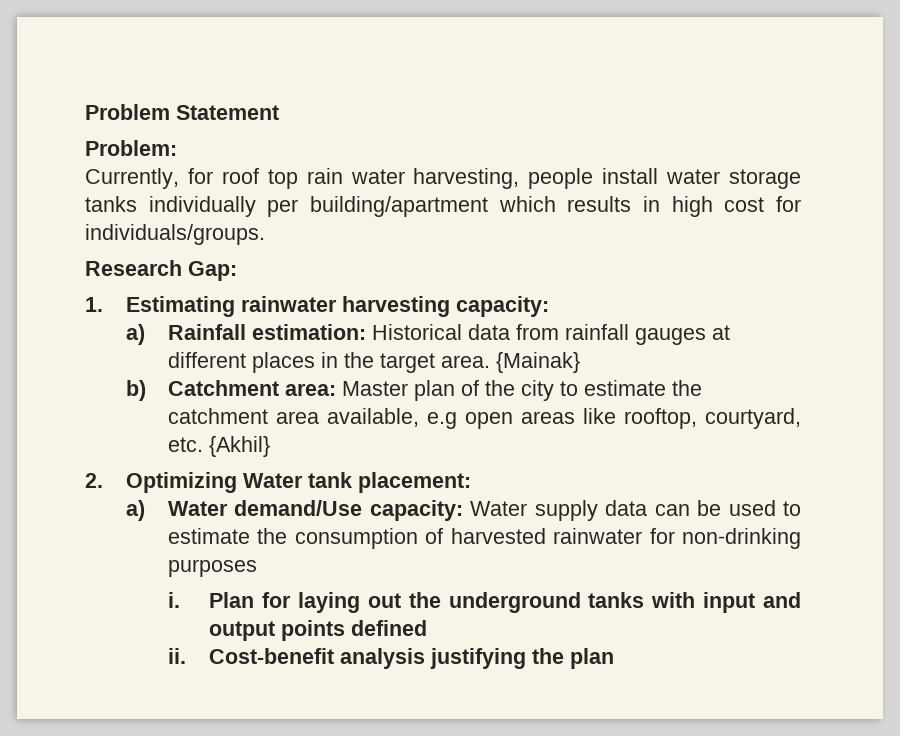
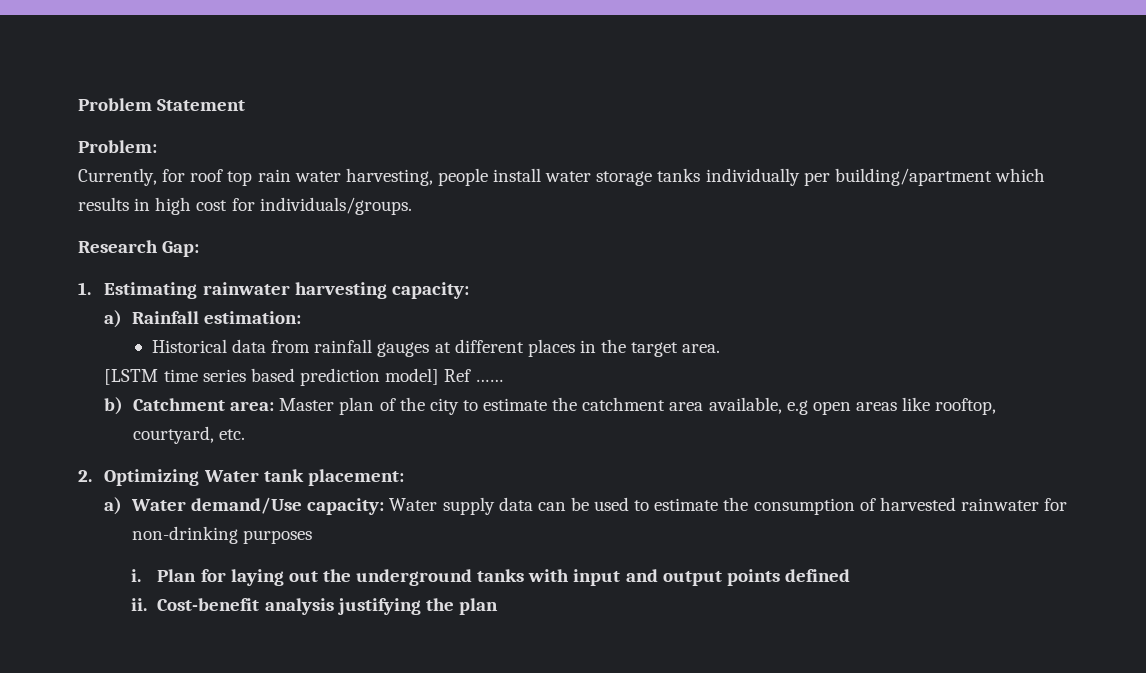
(366, 332) none -> (302, 317) //
[495,352,580,373] {Mainak} -> [104,368,504,386] // [LSTM time series based prediction model] Ref ……
[208,436,270,457] {Akhil} -> (246, 434) none

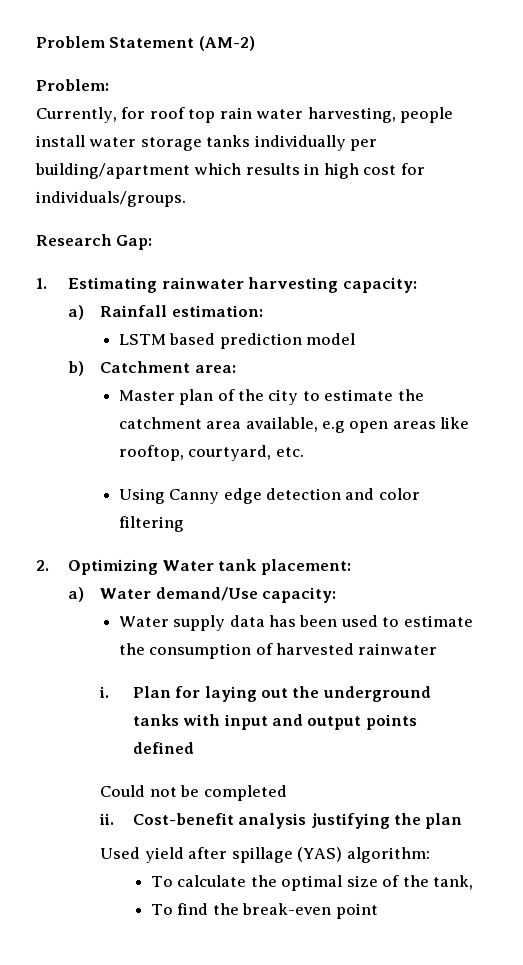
(246, 105) none -> [198,36,255,51] (AM-2)
[151,339,721,357] [104,368,504,386] Historical data from rainfall gauges at different places in the target area. // [LSTM time series based prediction model] Ref …… -> [118,333,355,349] LSTM based prediction model
(275, 406) none -> (236, 369) //
(246, 434) none -> [118,488,420,504] [118,516,184,532] // Using Canny edge detection and color filtering
(385, 506) none -> (337, 595) //
[537,497,589,511] can be -> [268,615,338,627] has been
[1044,498,1068,511] [131,526,313,544] for non-drinking purposes -> (438, 649) none
(850, 575) none -> [100,785,287,801] // Could not be completed
(498, 606) none -> [100,847,430,863] [150,875,473,891] [150,903,378,919] // Used yield after spillage (YAS) algorithm: // To calculate the optimal size of the tank, // To find the break-even point

